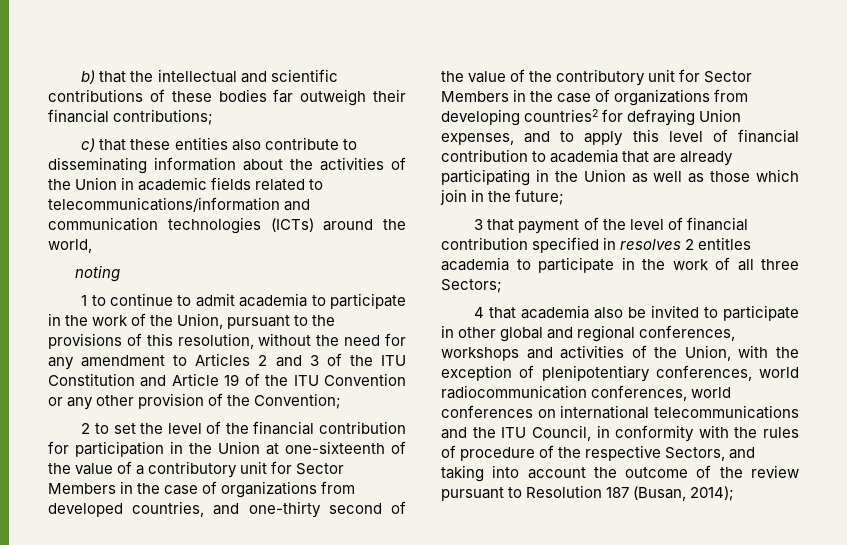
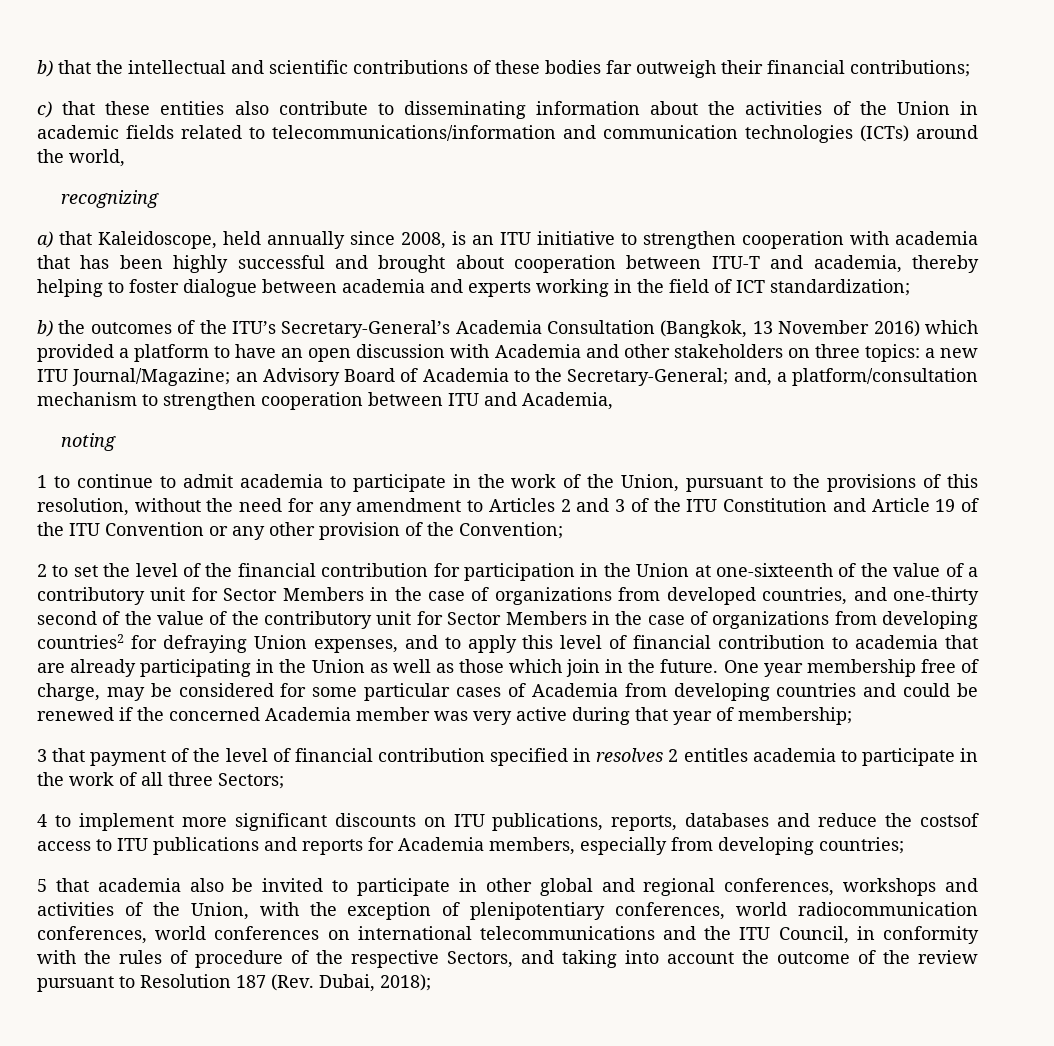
(92, 246) none -> [60,190,159,208] [37,231,978,249] [37,255,979,273] [37,279,910,297] [37,320,978,338] [37,344,978,362] [37,368,978,386] [37,392,613,410] // recognizing // a) that Kaleidoscope, held annually since 2008, is an ITU initiative to strengthen cooperation with academia that has been highly successful and brought about cooperation between ITU-T and academia, thereby helping to foster dialogue between academia and experts working in the field of ICT standardization; // b) the outcomes of the ITU’s Secretary-General’s Academia Consultation (Bangkok, 13 November 2016) which provided a platform to have an open discussion with Academia and other stakeholders on three topics: a new ITU Journal/Magazine; an Advisory Board of Academia to the Secretary-General; and, a platform/consultation mechanism to strengthen cooperation between ITU and Academia,
[515,189,565,205] future; -> [660,659,979,677] [37,683,979,701] [37,707,852,725] future. One year membership free of charge, may be considered for some particular cases of Academia from developing countries and could be renewed if the concerned Academia member was very active during that year of membership;
(485, 312) none -> [54,813,980,831] [37,837,904,855] [37,879,47,892] to implement more significant discounts on ITU publications, reports, databases and reduce the costsof access to ITU publications and reports for Academia members, especially from developing countries; // 5
[633,486,735,501] (Busan, 2014); -> [271,974,431,992] (Rev. Dubai, 2018);

